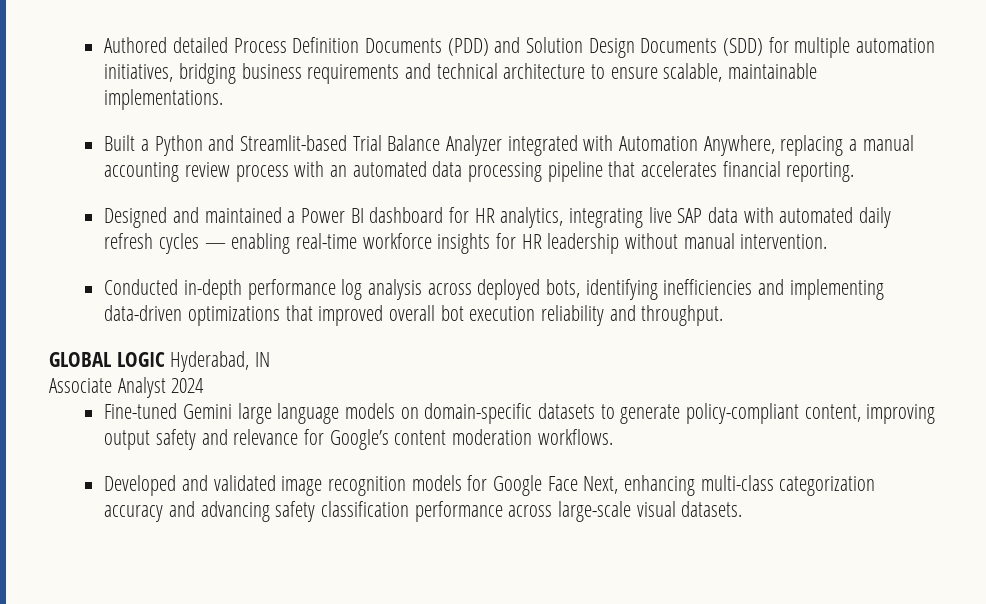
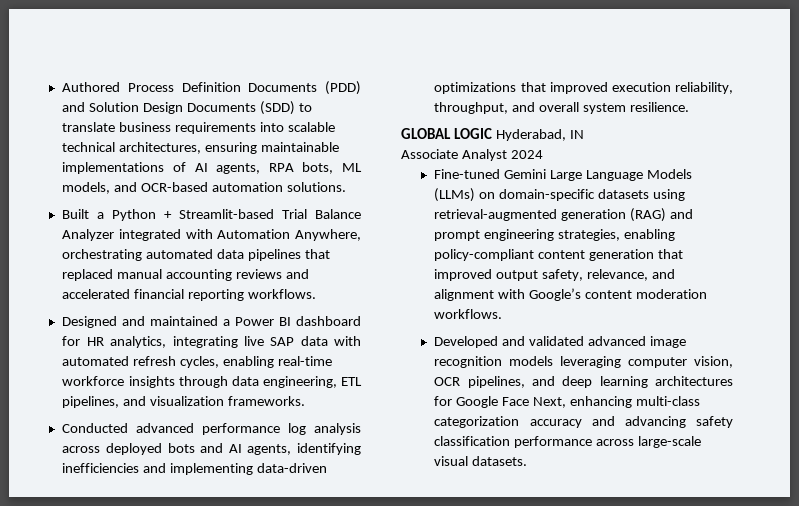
[172,37,228,53] detailed -> (121, 87) none
[768,37,935,58] [104,63,817,84] [104,89,224,110] for multiple automation initiatives, bridging business requirements and technical architecture to ensure scalable, maintainable implementations. -> [298,103,312,112] [62,122,336,134] [62,142,340,154] [62,162,362,174] [62,182,347,194] to translate business requirements into scalable technical architectures, ensuring maintainable implementations of AI agents, RPA bots, ML models, and OCR-based automation solutions.
[208,135,235,151] and -> [164,211,173,219] +
[780,135,914,156] [104,161,855,182] replacing a manual accounting review process with an automated data processing pipeline that accelerates financial reporting. -> [62,249,331,261] [62,269,310,281] [62,289,317,301] orchestrating automated data pipelines that replaced manual accounting reviews and accelerated financial reporting workflows.
[858,207,891,228] [104,233,828,254] daily refresh cycles — enabling real-time workforce insights for HR leadership without manual intervention. -> [133,356,333,368] [62,376,362,388] [62,396,306,408] refresh cycles, enabling real-time workforce insights through data engineering, ETL pipelines, and visualization frameworks.
[183,279,242,300] in-depth -> [136,423,195,433] advanced
[545,279,580,298] bots, -> [167,443,292,455] bots and AI agents,
[388,305,724,326] overall bot execution reliability and throughput. -> [611,82,733,94] [434,102,690,114] execution reliability, throughput, and overall system resilience.
[237,403,936,424] [104,429,324,450] large language models on domain-specific datasets to generate policy-compliant content, improving output safety and relevance for -> [550,169,693,181] [434,188,686,202] [434,208,694,222] [434,229,676,241] [434,249,684,261] [434,269,676,281] [434,289,526,301] Large Language Models (LLMs) on domain-specific datasets using retrieval-augmented generation (RAG) and prompt engineering strategies, enabling policy-compliant content generation that improved output safety, relevance, and alignment with
(276, 483) none -> [588,336,647,346] advanced
(462, 483) none -> [560,356,733,368] [434,376,733,388] leveraging computer vision, OCR pipelines, and deep learning architectures

